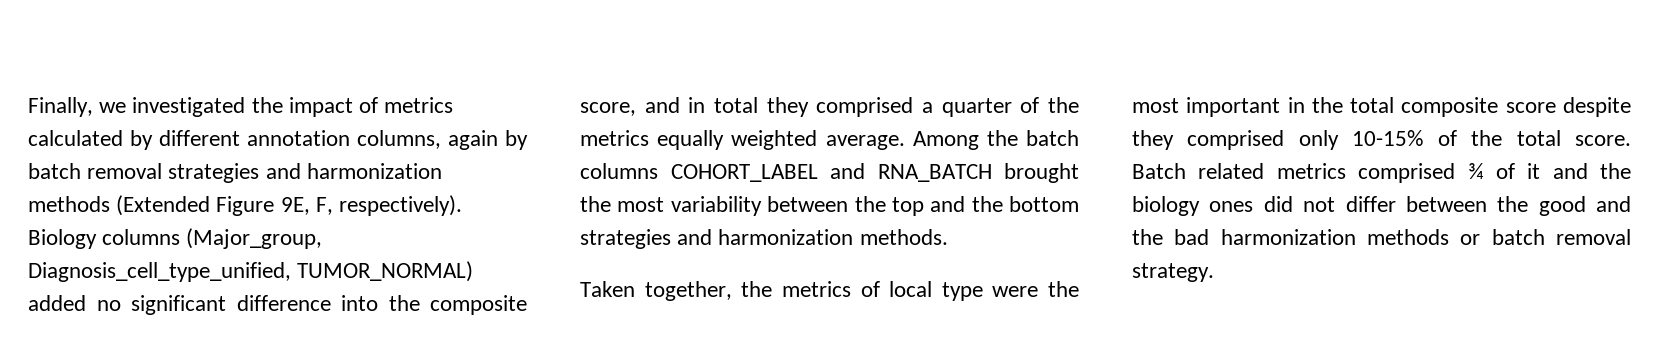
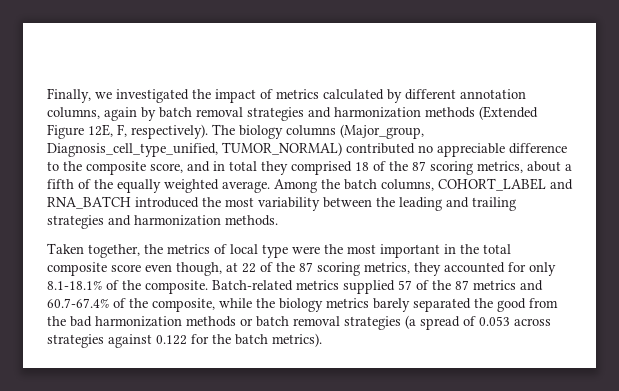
[280,197,310,215] 9E, -> [88,124,113,137] 12E,
[28,229,97,249] Biology -> [212,124,283,139] The biology
[28,295,378,315] added no significant difference into -> [346,143,567,157] [47,161,59,171] contributed no appreciable difference to
[922,97,1079,117] [580,130,649,146] a quarter of the metrics -> [355,161,572,175] [47,179,113,189] 18 of the 87 scoring metrics, about a fifth of the
[580,163,658,179] columns -> [381,179,434,191] columns,
[1004,163,1079,183] brought -> [135,197,199,208] introduced
[891,196,1079,216] top and the bottom -> [399,197,516,211] leading and trailing
[1563,97,1631,117] [1132,130,1631,150] [1132,163,1631,183] [1132,196,1487,216] despite they comprised only 10-15% of the total score. Batch related metrics comprised ¾ of it and the biology ones did not differ between -> [145,262,556,276] [47,280,543,294] [47,298,471,312] even though, at 22 of the 87 scoring metrics, they accounted for only 8.1-18.1% of the composite. Batch-related metrics supplied 57 of the 87 metrics and 60.7-67.4% of the composite, while the biology metrics barely separated
[1596,196,1631,212] and -> [529,298,558,308] from
[1132,263,1214,282] strategy. -> [344,315,551,330] [47,333,322,348] strategies (a spread of 0.053 across strategies against 0.122 for the batch metrics).

